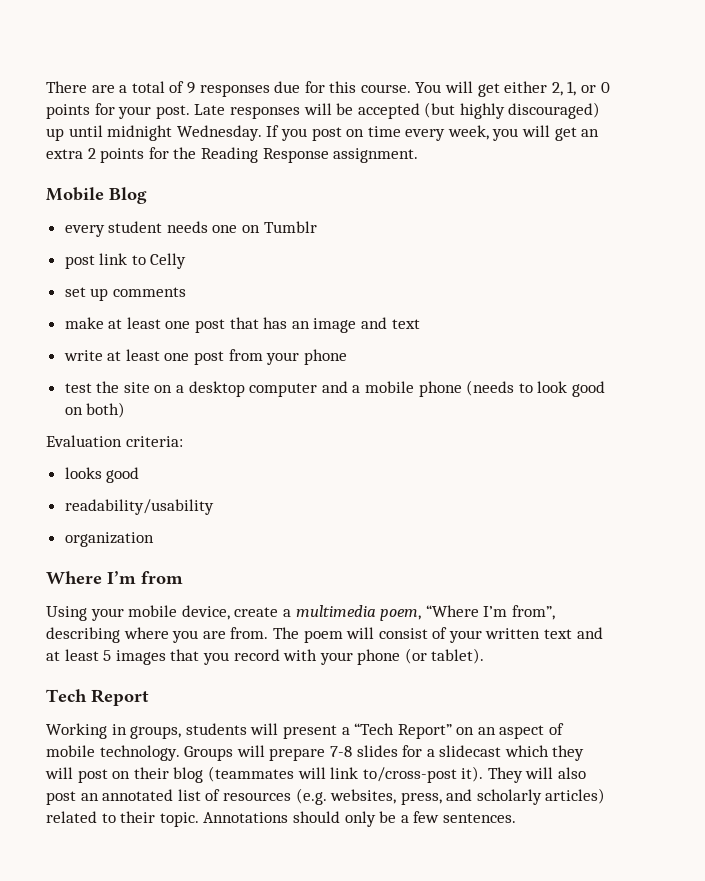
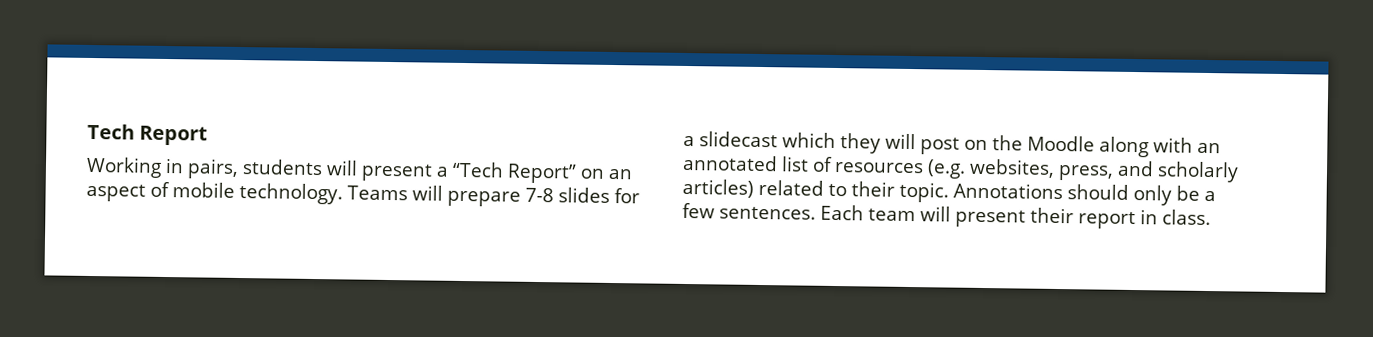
[46,81,610,97] [46,102,601,119] [46,125,600,141] [46,147,419,163] [46,187,147,204] [64,221,317,237] [64,253,187,269] [64,287,186,301] [64,317,420,333] [63,349,347,365] [64,380,605,397] [64,402,126,418] [46,435,183,447] [64,467,140,483] [64,499,214,515] [64,532,154,547] [46,571,183,584] [46,605,555,621] [46,627,603,643] [46,648,485,665] There are a total of 9 responses due for this course. You will get either 2, 1, or 0 points for your post. Late responses will be accepted (but highly discouraged) up until midnight Wednesday. If you post on time every week, you will get an extra 2 points for the Reading Response assignment. // Mobile Blog // every student needs one on Tumblr // post link to Celly // set up comments // make at least one post that has an image and text // write at least one post from your phone // test the site on a desktop computer and a mobile phone (needs to look good on both) // Evaluation criteria: // looks good // readability/usability // organization // Where I’m from // Using your mobile device, create a multimedia poem, “Where I’m from”, describing where you are from. The poem will consist of your written text and at least 5 images that you record with your phone (or tablet). // -> (87, 131) none
[130,726,182,739] groups, -> [187,158,239,179] pairs,
[184,746,234,761] Groups -> [346,185,408,201] Teams
[133,766,587,783] [46,791,76,805] their blog (teammates will link to/cross-post it). They will also post -> [992,135,1193,158] the Moodle along with
(516, 818) none -> [820,204,1211,230] Each team will present their report in class.

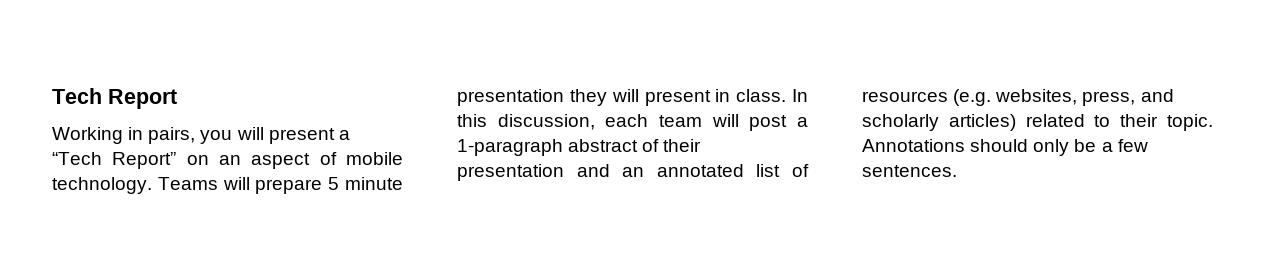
[242,159,323,176] students -> [200,130,233,144] you
[524,187,640,204] [683,131,1193,158] 7-8 slides for a slidecast which they will post on the Moodle along with -> [328,177,404,190] [457,89,808,106] [457,114,808,131] [457,139,702,156] [457,164,610,181] 5 minute presentation they will present in class. In this discussion, each team will post a 1-paragraph abstract of their presentation and
[820,204,1211,230] Each team will present their report in class. -> (957, 171) none

